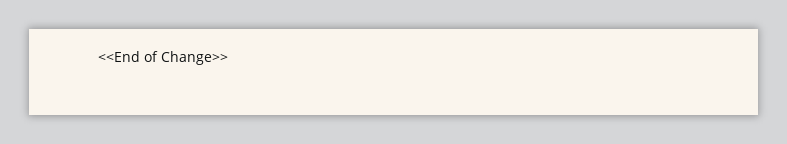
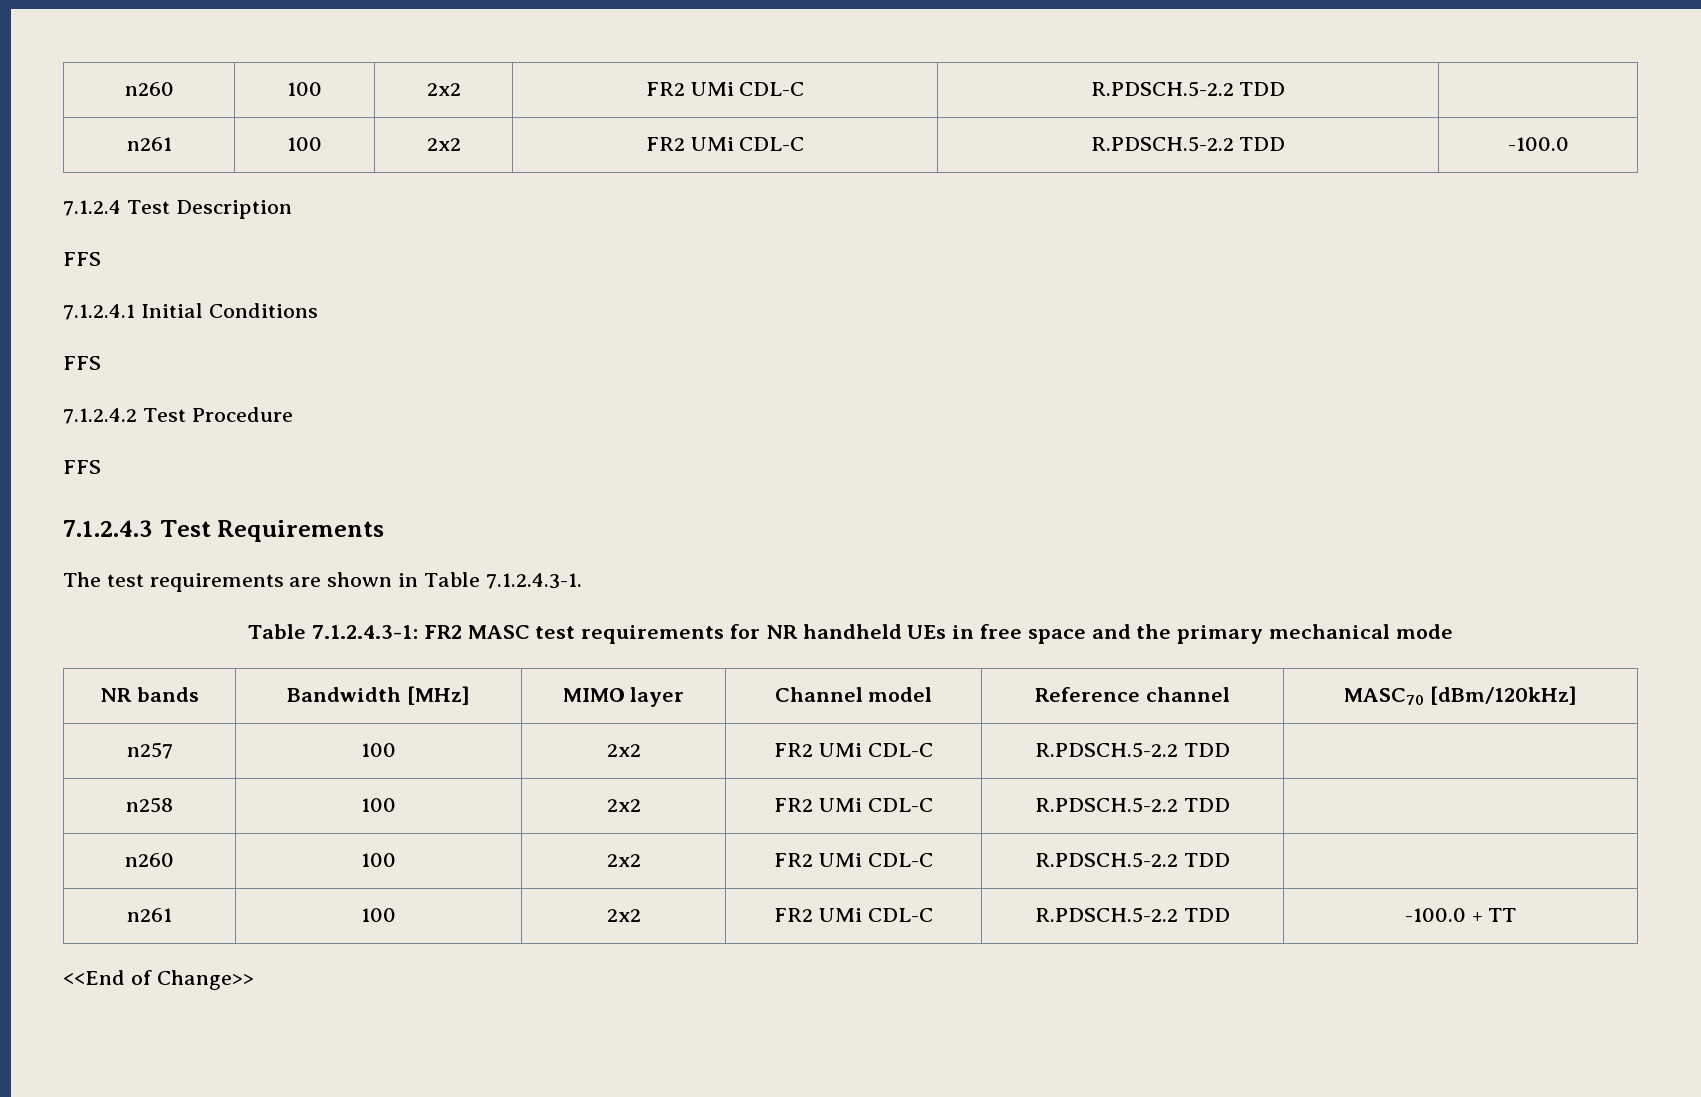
(98, 56) none -> [124,82,174,96] [287,82,322,96] [426,83,461,96] [645,82,805,96] [1090,81,1286,97] [126,137,172,151] [287,137,322,151] [426,138,461,151] [645,137,805,151] [1090,136,1286,152] [1507,137,1569,151] [63,200,292,219] [63,252,101,266] [63,303,318,320] [63,356,101,370] [63,407,293,424] [63,460,101,474] [63,520,385,542] [63,572,582,592] [248,624,1453,644] [100,687,199,702] [287,686,470,705] [562,687,685,707] [774,687,933,702] [1035,687,1230,702] [1344,686,1577,705] [126,742,173,759] [361,743,396,757] [606,744,641,757] [774,743,933,757] [1035,742,1230,758] [126,797,173,813] [361,798,396,812] [606,799,641,812] [774,798,933,812] [1035,797,1230,813] [125,853,174,867] [361,853,396,867] [606,854,641,867] [774,853,933,867] [1035,852,1230,868] [127,908,172,922] [361,908,396,922] [606,909,641,922] [774,908,933,922] [1035,907,1230,923] [1404,908,1517,922] n260 | 100 | 2x2 | FR2 UMi CDL-C | R.PDSCH.5-2.2 TDD | // n261 | 100 | 2x2 | FR2 UMi CDL-C | R.PDSCH.5-2.2 TDD | -100.0 // 7.1.2.4 Test Description // FFS // 7.1.2.4.1 Initial Conditions // FFS // 7.1.2.4.2 Test Procedure // FFS // 7.1.2.4.3 Test Requirements // The test requirements are shown in Table 7.1.2.4.3-1. // Table 7.1.2.4.3-1: FR2 MASC test requirements for NR handheld UEs in free space and the primary mechanical mode // NR bands | Bandwidth [MHz] | MIMO layer | Channel model | Reference channel | MASC70 [dBm/120kHz] // n257 | 100 | 2x2 | FR2 UMi CDL-C | R.PDSCH.5-2.2 TDD | // n258 | 100 | 2x2 | FR2 UMi CDL-C | R.PDSCH.5-2.2 TDD | // n260 | 100 | 2x2 | FR2 UMi CDL-C | R.PDSCH.5-2.2 TDD | // n261 | 100 | 2x2 | FR2 UMi CDL-C | R.PDSCH.5-2.2 TDD | -100.0 + TT //

